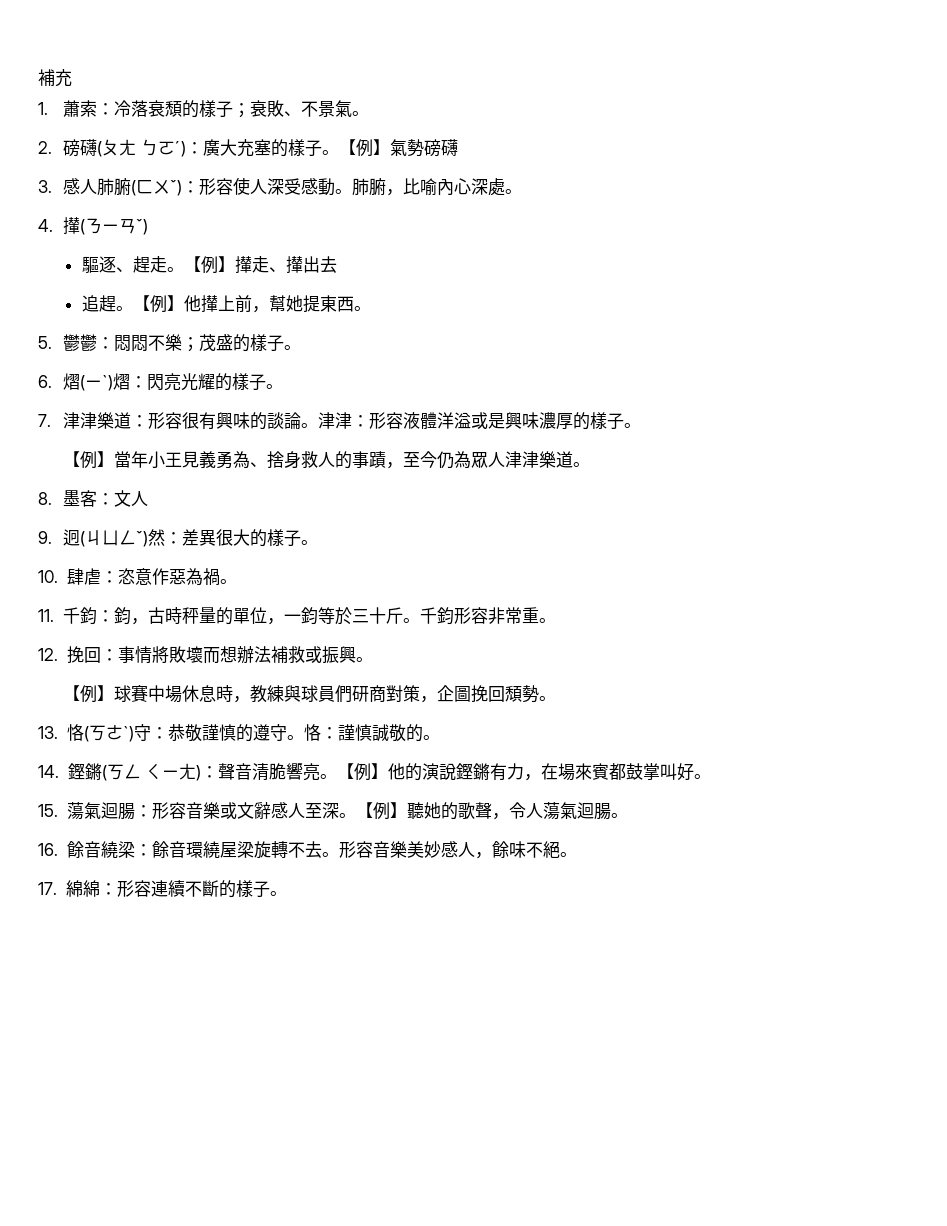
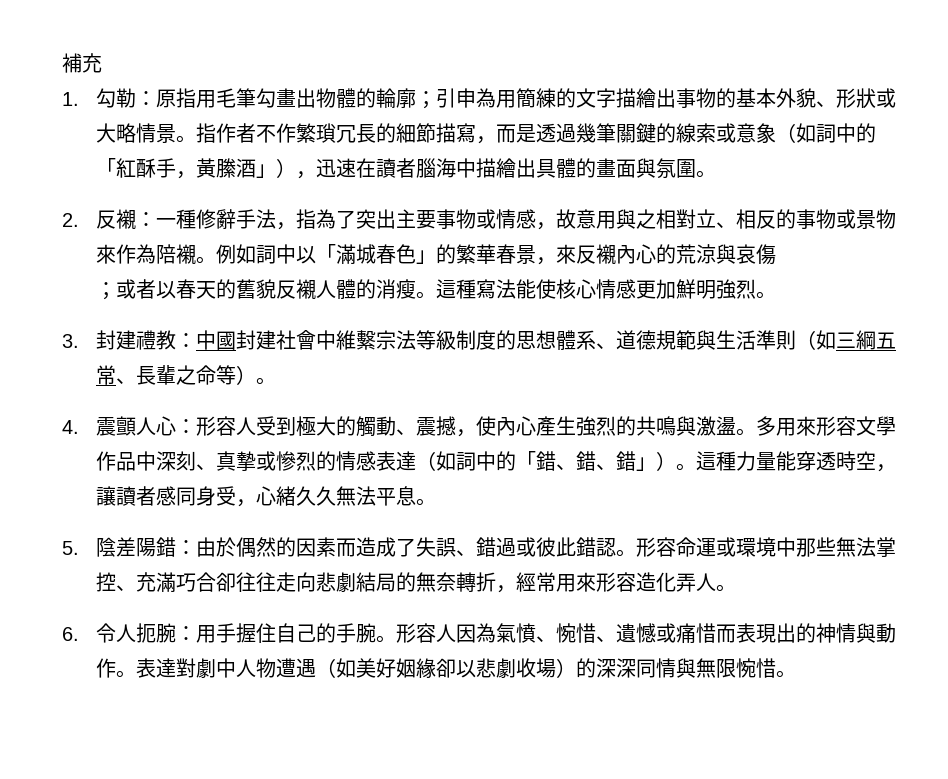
[63,100,370,118] [38,139,458,157] [38,177,523,196] [38,217,149,235] [81,256,337,274] [81,295,371,313] [38,334,302,352] [38,373,284,391] [38,412,642,430] [63,451,591,469] [38,490,149,507] [38,529,319,547] [38,568,237,586] [38,607,557,625] [38,646,373,664] [63,685,557,703] [38,724,440,742] [38,763,712,781] [38,802,628,820] [38,841,577,859] [38,880,270,898] 蕭索：冷落衰頹的樣子；衰敗、不景氣。 // 2.磅礴(ㄆㄤ ㄅㄛˊ)：廣大充塞的樣子。【例】氣勢磅礴 // 3.感人肺腑(ㄈㄨˇ)：形容使人深受感動。肺腑，比喻內心深處。 // 4.攆(ㄋㄧㄢˇ) // 驅逐、趕走。【例】攆走、攆出去 // 追趕。【例】他攆上前，幫她提東西。 // 5.鬱鬱：悶悶不樂；茂盛的樣子。 // 6.熠(ㄧˋ)熠：閃亮光耀的樣子。 // 7.津津樂道：形容很有興味的談論。津津：形容液體洋溢或是興味濃厚的樣子。 // 【例】當年小王見義勇為、捨身救人的事蹟，至今仍為眾人津津樂道。 // 8.墨客：文人 // 9.迥(ㄐㄩㄥˇ)然：差異很大的樣子。 // 10.肆虐：恣意作惡為禍。 // 11.千鈞：鈞，古時秤量的單位，一鈞等於三十斤。千鈞形容非常重。 // 12.挽回：事情將敗壞而想辦法補救或振興。 // 【例】球賽中場休息時，教練與球員們研商對策，企圖挽回頹勢。 // 13.恪(ㄎㄜˋ)守：恭敬謹慎的遵守。恪：謹慎誠敬的。 // 14.鏗鏘(ㄎㄥ ㄑㄧㄤ)：聲音清脆響亮。【例】他的演說鏗鏘有力，在場來賓都鼓掌叫好。 // 15.蕩氣迴腸：形容音樂或文辭感人至深。【例】聽她的歌聲，令人蕩氣迴腸。 // 16.餘音繞梁：餘音環繞屋梁旋轉不去。形容音樂美妙感人，餘味不絕。 // 17.綿綿：形容連續不斷的樣子 -> [95,88,896,109] [95,123,876,144] [95,158,716,179] [62,209,896,230] [95,244,776,265] [95,279,776,300] [62,330,896,350] [95,365,276,385] [62,416,896,437] [95,451,896,472] [95,486,436,507] [62,537,896,558] [95,572,736,593] [62,623,896,644] [95,658,776,678] 勾勒：原指用毛筆勾畫出物體的輪廓；引申為用簡練的文字描繪出事物的基本外貌、形狀或大略情景。指作者不作繁瑣冗長的細節描寫，而是透過幾筆關鍵的線索或意象（如詞中的「紅酥手，黃縢酒」），迅速在讀者腦海中描繪出具體的畫面與氛圍。 // 2.反襯：一種修辭手法，指為了突出主要事物或情感，故意用與之相對立、相反的事物或景物來作為陪襯。例如詞中以「滿城春色」的繁華春景，來反襯內心的荒涼與哀傷 // ；或者以春天的舊貌反襯人體的消瘦。這種寫法能使核心情感更加鮮明強烈。 // 3.封建禮教：中國封建社會中維繫宗法等級制度的思想體系、道德規範與生活準則（如三綱五常、長輩之命等）。 // 4.震顫人心：形容人受到極大的觸動、震撼，使內心產生強烈的共鳴與激盪。多用來形容文學作品中深刻、真摯或慘烈的情感表達（如詞中的「錯、錯、錯」）。這種力量能穿透時空，讓讀者感同身受，心緒久久無法平息。 // 5.陰差陽錯：由於偶然的因素而造成了失誤、錯過或彼此錯認。形容命運或環境中那些無法掌控、充滿巧合卻往往走向悲劇結局的無奈轉折，經常用來形容造化弄人。 // 6.令人扼腕：用手握住自己的手腕。形容人因為氣憤、惋惜、遺憾或痛惜而表現出的神情與動作。表達對劇中人物遭遇（如美好姻緣卻以悲劇收場）的深深同情與無限惋惜

